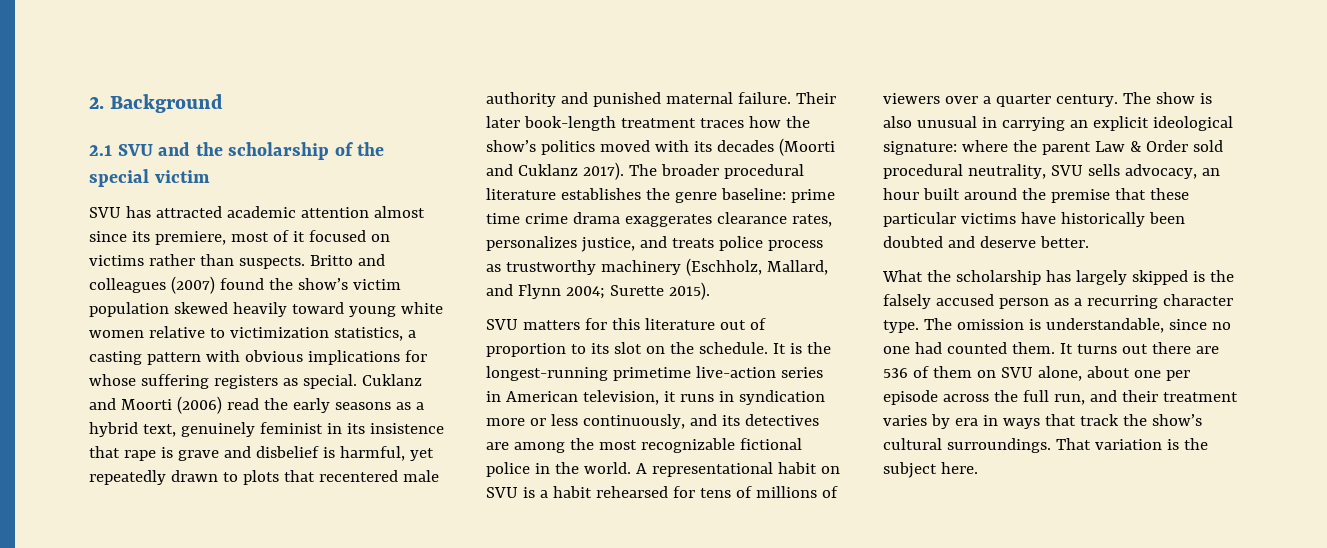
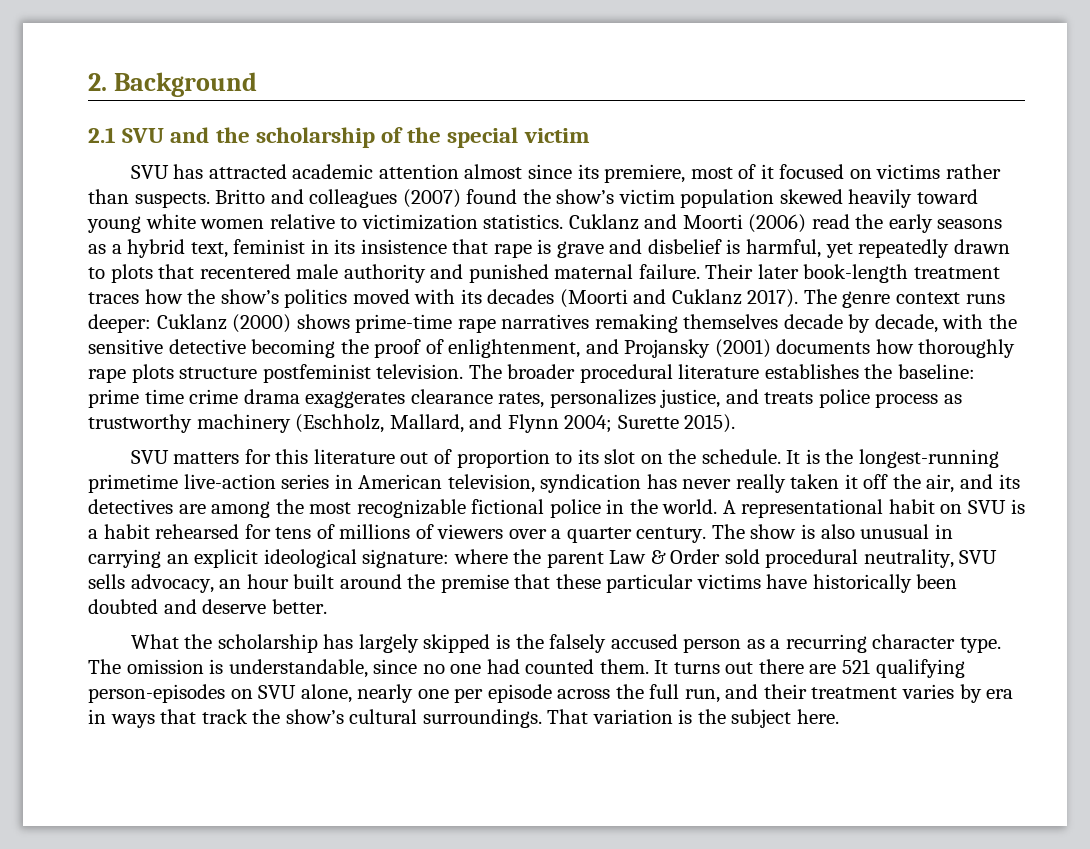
[333,327,416,341] [89,350,427,365] [89,374,357,389] statistics, a casting pattern with obvious implications for whose suffering registers as special. -> [483,214,564,229] statistics.
[180,422,255,437] genuinely -> (228, 250) none
(657, 170) none -> [842,291,1005,308] [88,314,1017,333] [88,339,1016,358] [88,364,502,383] genre context runs deeper: Cuklanz (2000) shows prime-time rape narratives remaking themselves decade by decade, with the sensitive detective becoming the proof of enlightenment, and Projansky (2001) documents how thoroughly rape plots structure postfeminist television. The
[674,192,717,203] genre -> (893, 371) none
[663,390,825,405] [486,414,685,429] it runs in syndication more or less continuously, -> [540,474,955,493] syndication has never really taken it off the air,
[883,366,972,378] 536 of them -> [842,659,965,678] [88,684,225,703] 521 qualifying person-episodes
[1086,366,1130,378] about -> [357,684,414,703] nearly

